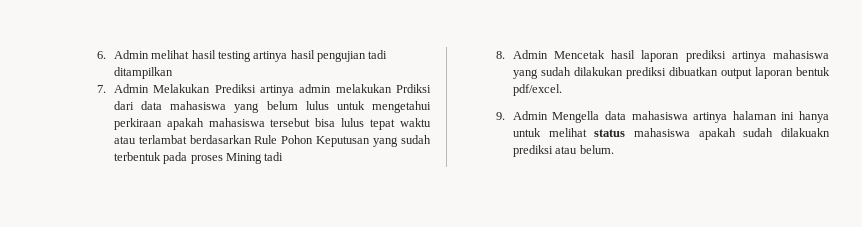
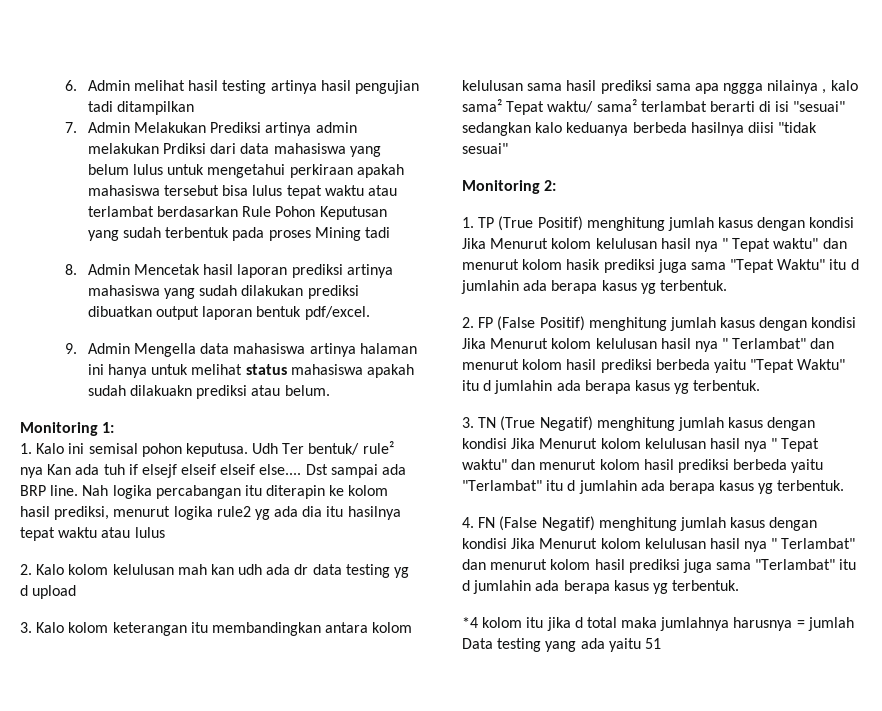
(614, 149) none -> [20,422,115,436] [20,441,394,457] [20,464,407,478] [20,485,389,499] [20,506,401,520] [20,527,165,541] [20,564,410,578] [20,585,77,599] [20,622,413,636] [462,80,858,94] [462,99,846,115] [462,122,818,136] [462,143,508,154] [462,180,557,194] [462,216,855,231] [462,238,847,252] [462,259,859,273] [461,280,727,294] [462,316,857,331] [462,338,835,352] [462,359,846,373] [462,380,761,394] [462,416,816,431] [462,438,820,452] [462,459,824,473] [462,480,845,494] [462,516,818,531] [462,538,856,552] [462,559,857,573] [462,580,740,594] [462,617,854,631] [462,638,661,652] // Monitoring 1: // 1. Kalo ini semisal pohon keputusa. Udh Ter bentuk/ rule² nya Kan ada tuh if elsejf elseif elseif else.... Dst sampai ada BRP line. Nah logika percabangan itu diterapin ke kolom hasil prediksi, menurut logika rule2 yg ada dia itu hasilnya tepat waktu atau lulus // 2. Kalo kolom kelulusan mah kan udh ada dr data testing yg d upload // 3. Kalo kolom keterangan itu membandingkan antara kolom kelulusan sama hasil prediksi sama apa nggga nilainya , kalo sama² Tepat waktu/ sama² terlambat berarti di isi "sesuai" sedangkan kalo keduanya berbeda hasilnya diisi "tidak sesuai" // Monitoring 2: // 1. TP (True Positif) menghitung jumlah kasus dengan kondisi Jika Menurut kolom kelulusan hasil nya " Tepat waktu" dan menurut kolom hasik prediksi juga sama "Tepat Waktu" itu d jumlahin ada berapa kasus yg terbentuk. // 2. FP (False Positif) menghitung jumlah kasus dengan kondisi Jika Menurut kolom kelulusan hasil nya " Terlambat" dan menurut kolom hasil prediksi berbeda yaitu "Tepat Waktu" itu d jumlahin ada berapa kasus yg terbentuk. // 3. TN (True Negatif) menghitung jumlah kasus dengan kondisi Jika Menurut kolom kelulusan hasil nya " Tepat waktu" dan menurut kolom hasil prediksi berbeda yaitu "Terlambat" itu d jumlahin ada berapa kasus yg terbentuk. // 4. FN (False Negatif) menghitung jumlah kasus dengan kondisi Jika Menurut kolom kelulusan hasil nya " Terlambat" dan menurut kolom hasil prediksi juga sama "Terlambat" itu d jumlahin ada berapa kasus yg terbentuk. // *4 kolom itu jika d total maka jumlahnya harusnya = jumlah Data testing yang ada yaitu 51

